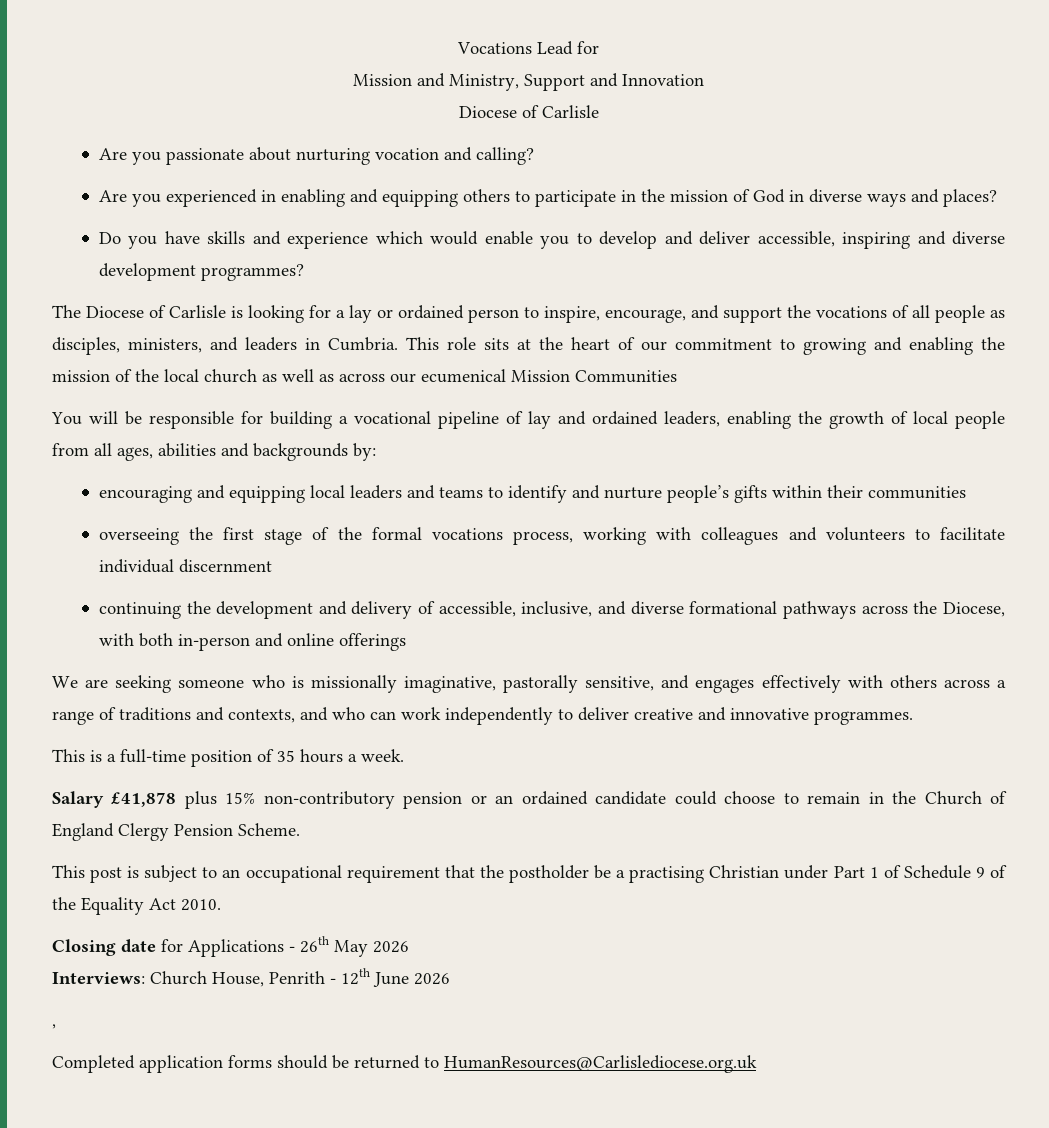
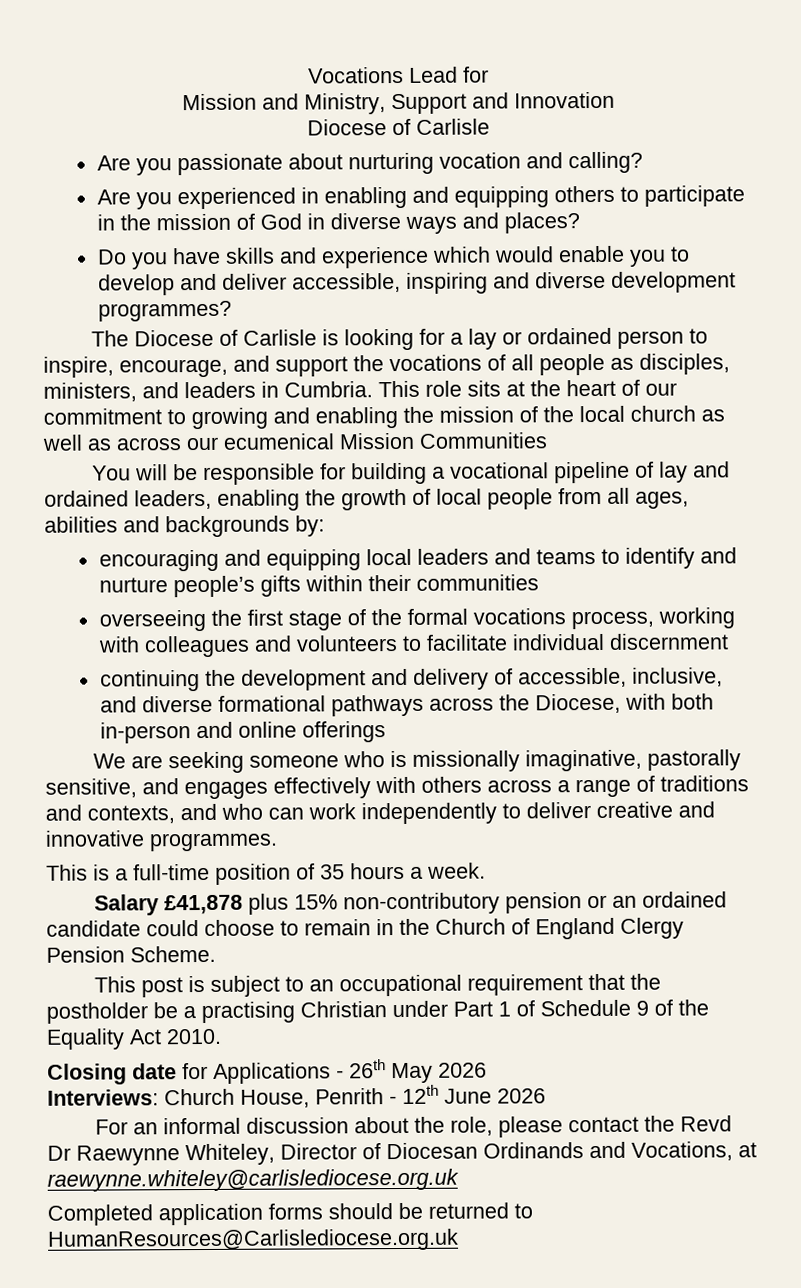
[52,1024,56,1029] , -> [95,1115,733,1138] [47,1141,757,1166] [47,1168,459,1192] For an informal discussion about the role, please contact the Revd Dr Raewynne Whiteley, Director of Diocesan Ordinands and Vocations, at raewynne.whiteley@carlislediocese.org.uk

